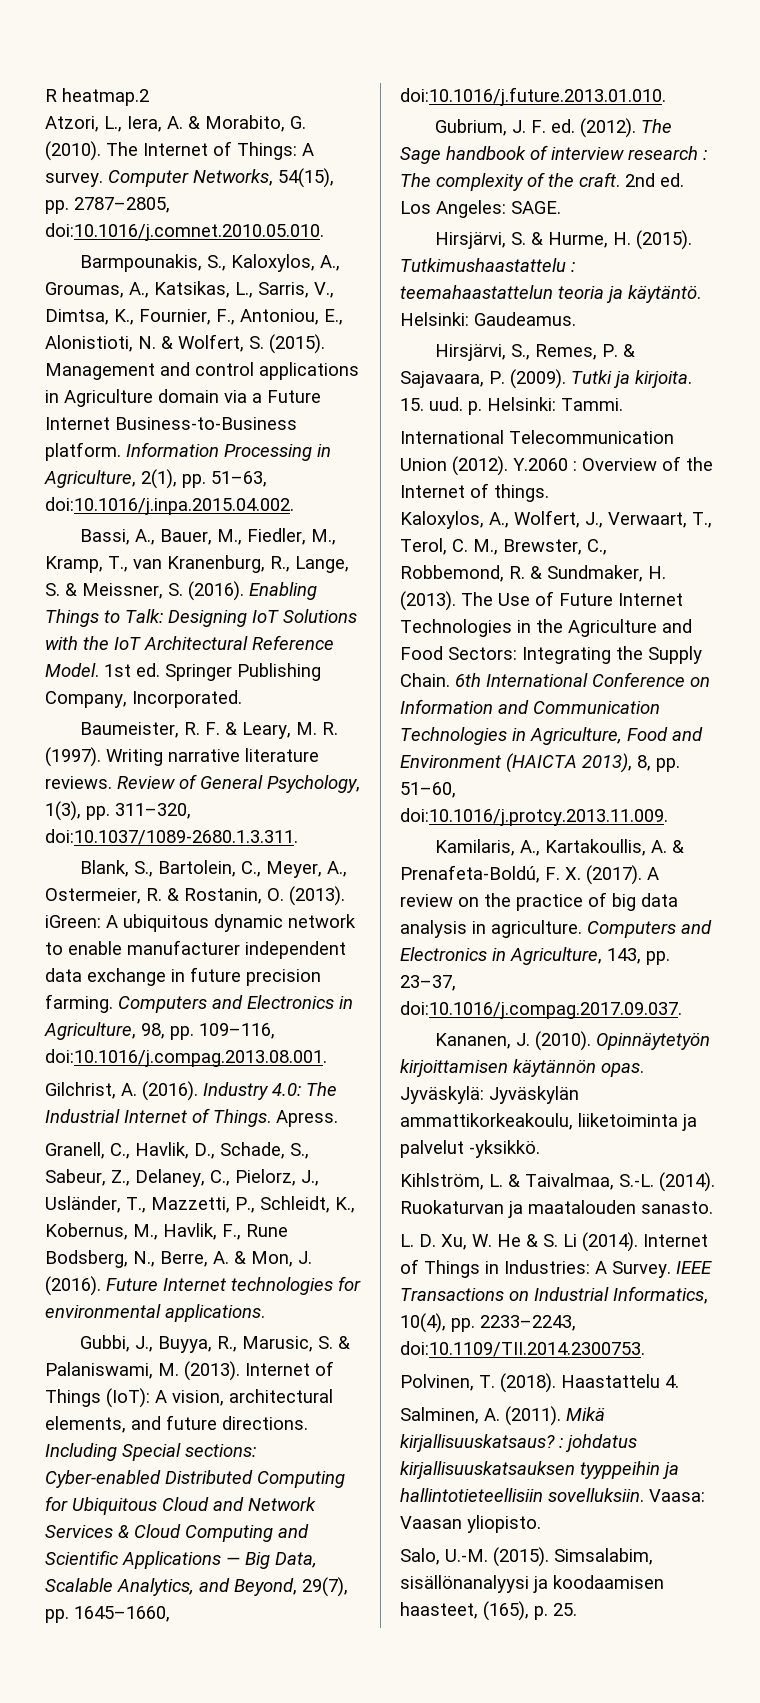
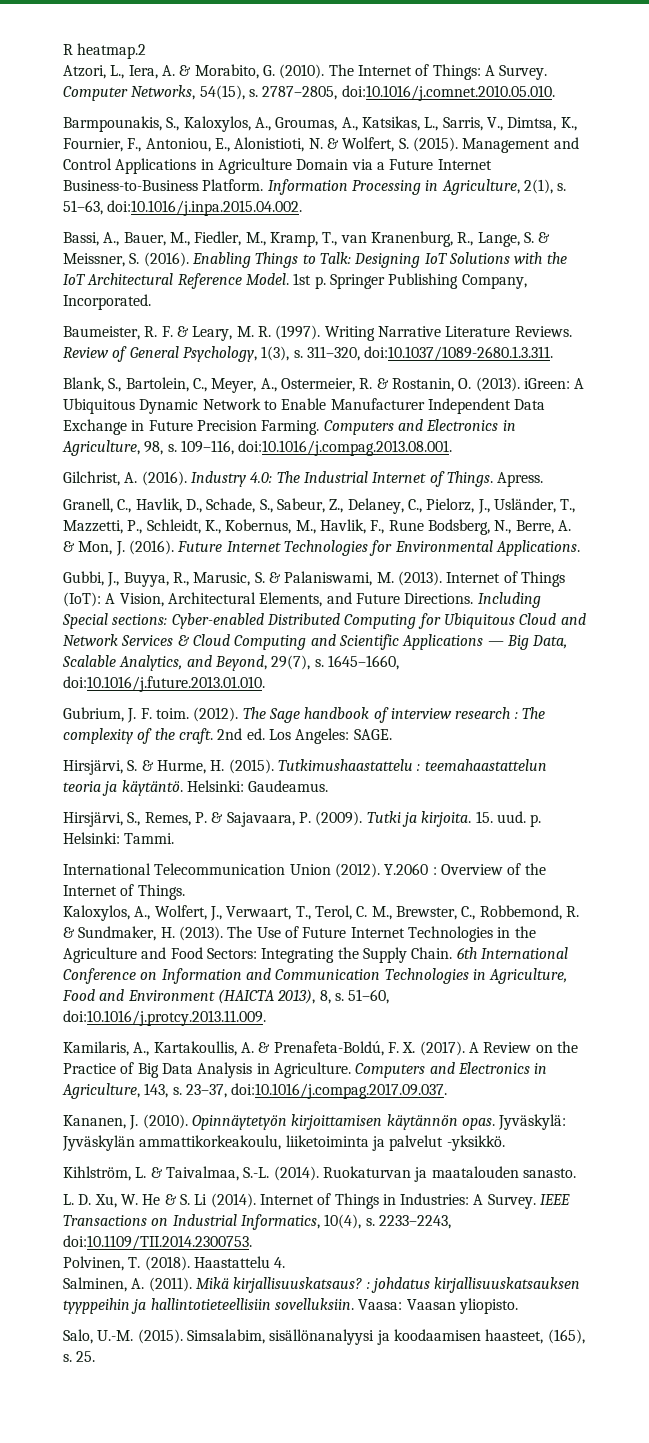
[45,172,103,187] survey. -> [499,65,548,80] Survey.
[45,200,69,214] pp. -> [248,89,258,97] s.
[195,362,359,380] control applications -> [63,158,197,174] Control Applications
[158,389,219,403] domain -> [296,159,349,170] Domain
[45,442,121,461] platform. -> [202,179,264,191] Platform.
[182,474,206,488] pp. -> [557,183,567,191] s.
[136,663,160,677] ed. -> [314,276,326,289] p.
[168,748,319,762] [45,776,112,789] narrative literature reviews. -> [377,326,572,337] Narrative Literature Reviews.
[86,806,110,820] pp. -> [293,350,303,358] s.
[123,914,356,932] [45,940,346,959] [45,967,321,986] [45,994,113,1013] ubiquitous dynamic network to enable manufacturer independent data exchange in future precision farming. -> [63,398,546,414] [63,419,320,435] Ubiquitous Dynamic Network to Enable Manufacturer Independent Data Exchange in Future Precision Farming.
[170,1026,194,1040] pp. -> [167,444,177,452] s.
[231,1276,361,1295] [45,1304,265,1322] technologies for environmental applications. -> [283,540,580,556] Technologies for Environmental Applications.
[172,1389,333,1406] [45,1415,308,1433] vision, architectural elements, and future directions. -> [119,592,474,607] Vision, Architectural Elements, and Future Directions.
[45,1609,69,1623] pp. -> [314,659,324,667] s.
[551,119,576,133] ed. -> [155,708,189,719] toim.
[494,484,549,502] things. -> [137,884,185,900] Things.
[656,758,680,772] pp. -> [334,993,344,1001] s.
[400,894,453,907] review -> [483,1042,532,1053] Review
[516,892,678,911] [400,920,582,938] practice of big data analysis in agriculture. -> [63,1062,351,1078] Practice of Big Data Analysis in Agriculture.
[646,951,670,965] pp. -> [172,1087,182,1095] s.
[451,1318,475,1332] pp. -> [365,1218,375,1226] s.
[534,1606,548,1620] p. -> [63,1354,72,1362] s.

